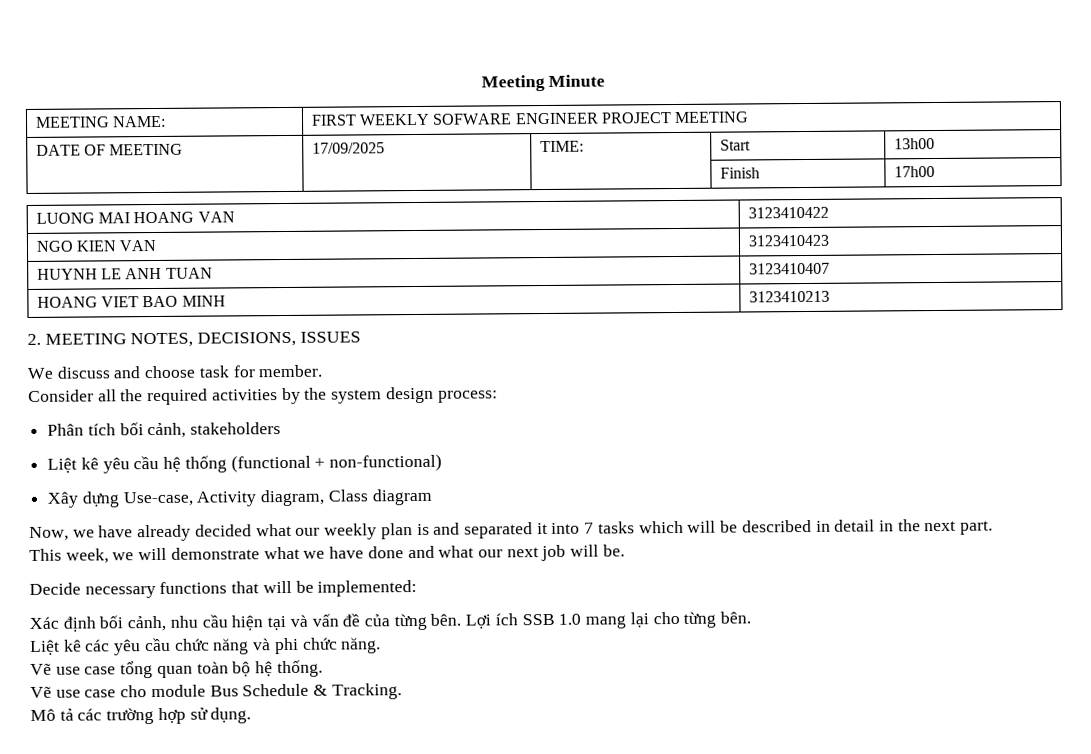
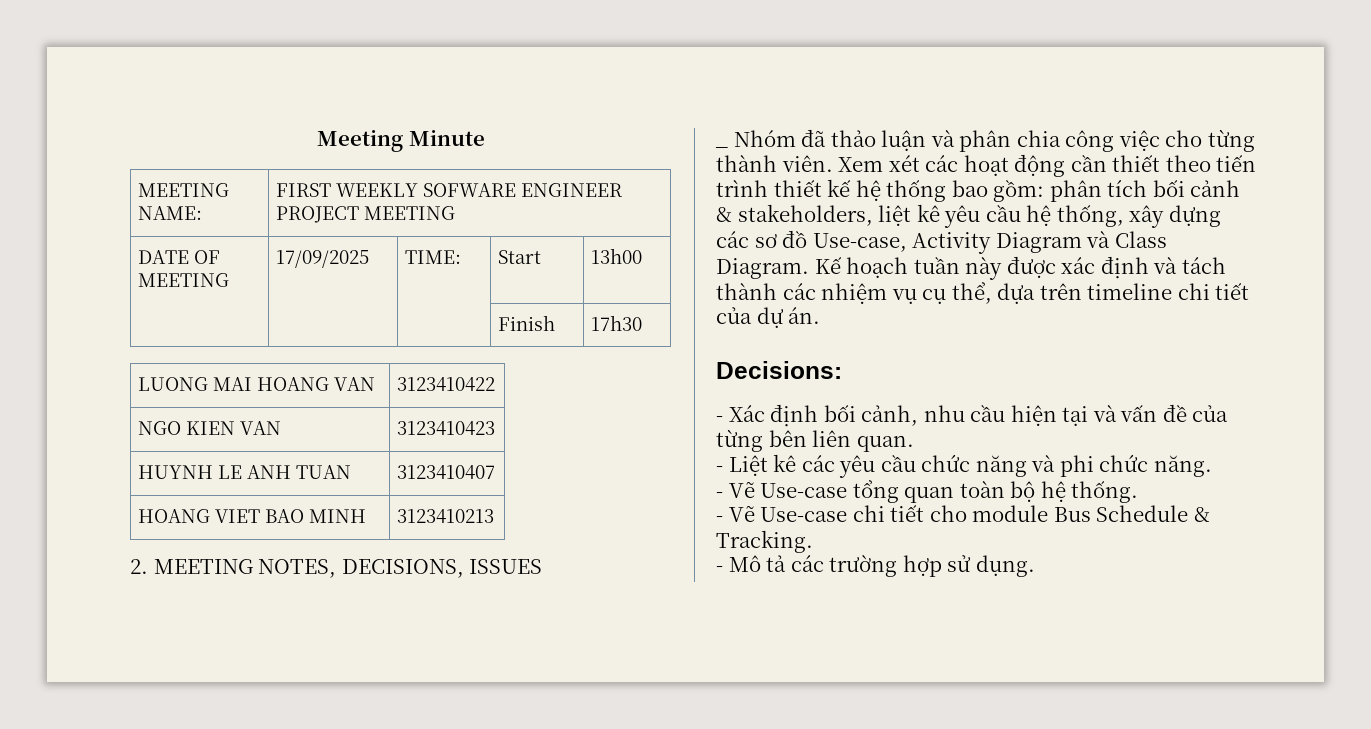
[893,166,935,178] 17h00 -> [591,315,643,331] 17h30
[27,364,323,379] [28,386,498,406] [47,422,282,439] [47,453,443,474] [47,488,432,508] [29,519,994,542] [29,544,625,564] [29,579,418,599] We discuss and choose task for member. // Consider all the required activities by the system design process: // Phân tích bối cảnh, stakeholders // Liệt kê yêu cầu hệ thống (functional + non-functional) // Xây dựng Use-case, Activity diagram, Class diagram // Now, we have already decided what our weekly plan is and separated it into 7 tasks which will be described in detail in the next part. // This week, we will demonstrate what we have done and what our next job will be. // Decide necessary functions that will be implemented: // -> [715,147,728,148] [733,129,1255,152] [716,154,1257,177] [716,179,1241,202] [716,204,1221,228] [716,230,1167,254] [716,256,1226,280] [716,282,1250,304] [716,307,821,328] [716,361,842,379] [716,416,723,422] _ Nhóm đã thảo luận và phân chia công việc cho từng thành viên. Xem xét các hoạt động cần thiết theo tiến trình thiết kế hệ thống bao gồm: phân tích bối cảnh & stakeholders, liệt kê yêu cầu hệ thống, xây dựng các sơ đồ Use-case, Activity Diagram và Class Diagram. Kế hoạch tuần này được xác định và tách thành các nhiệm vụ cụ thể, dựa trên timeline chi tiết của dự án. // Decisions: // -
[430,611,751,629] bên. Lợi ích SSB 1.0 mang lại cho từng bên. // -> [768,430,914,452] [716,466,723,472] bên liên quan. // -
[30,663,117,675] Vẽ use case -> [716,481,848,498] - Vẽ Use-case
[30,686,117,698] Vẽ use case -> [716,505,925,522] - Vẽ Use-case chi tiết
(402, 691) none -> [716,566,723,572] -

